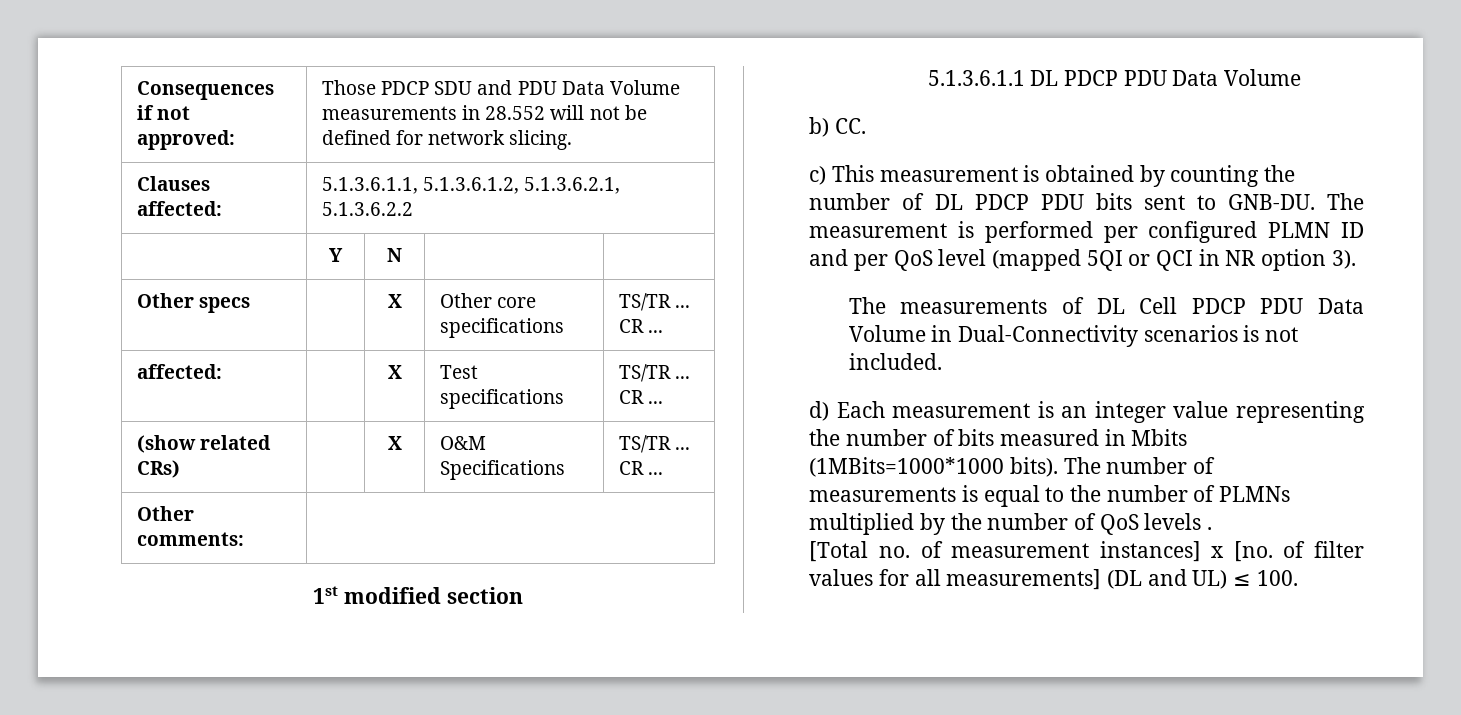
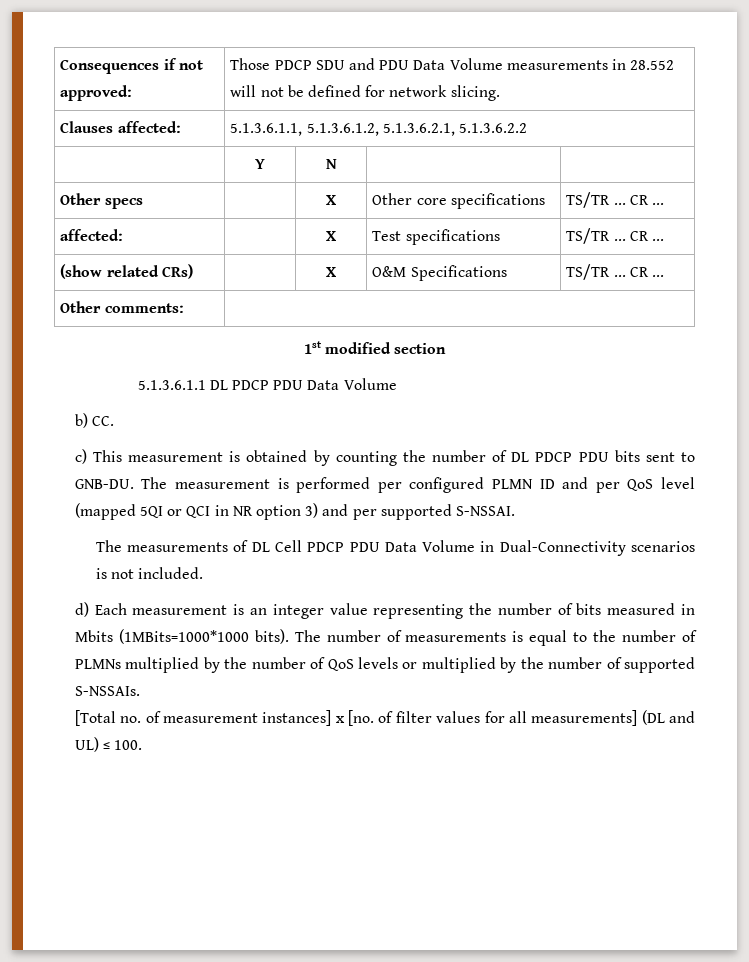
[1331,250,1356,269] 3). -> [305,503,515,520] 3) and per supported S-NSSAI.
[1207,527,1213,530] . -> [402,657,695,673] [74,686,140,696] or multiplied by the number of supported S-NSSAIs.

